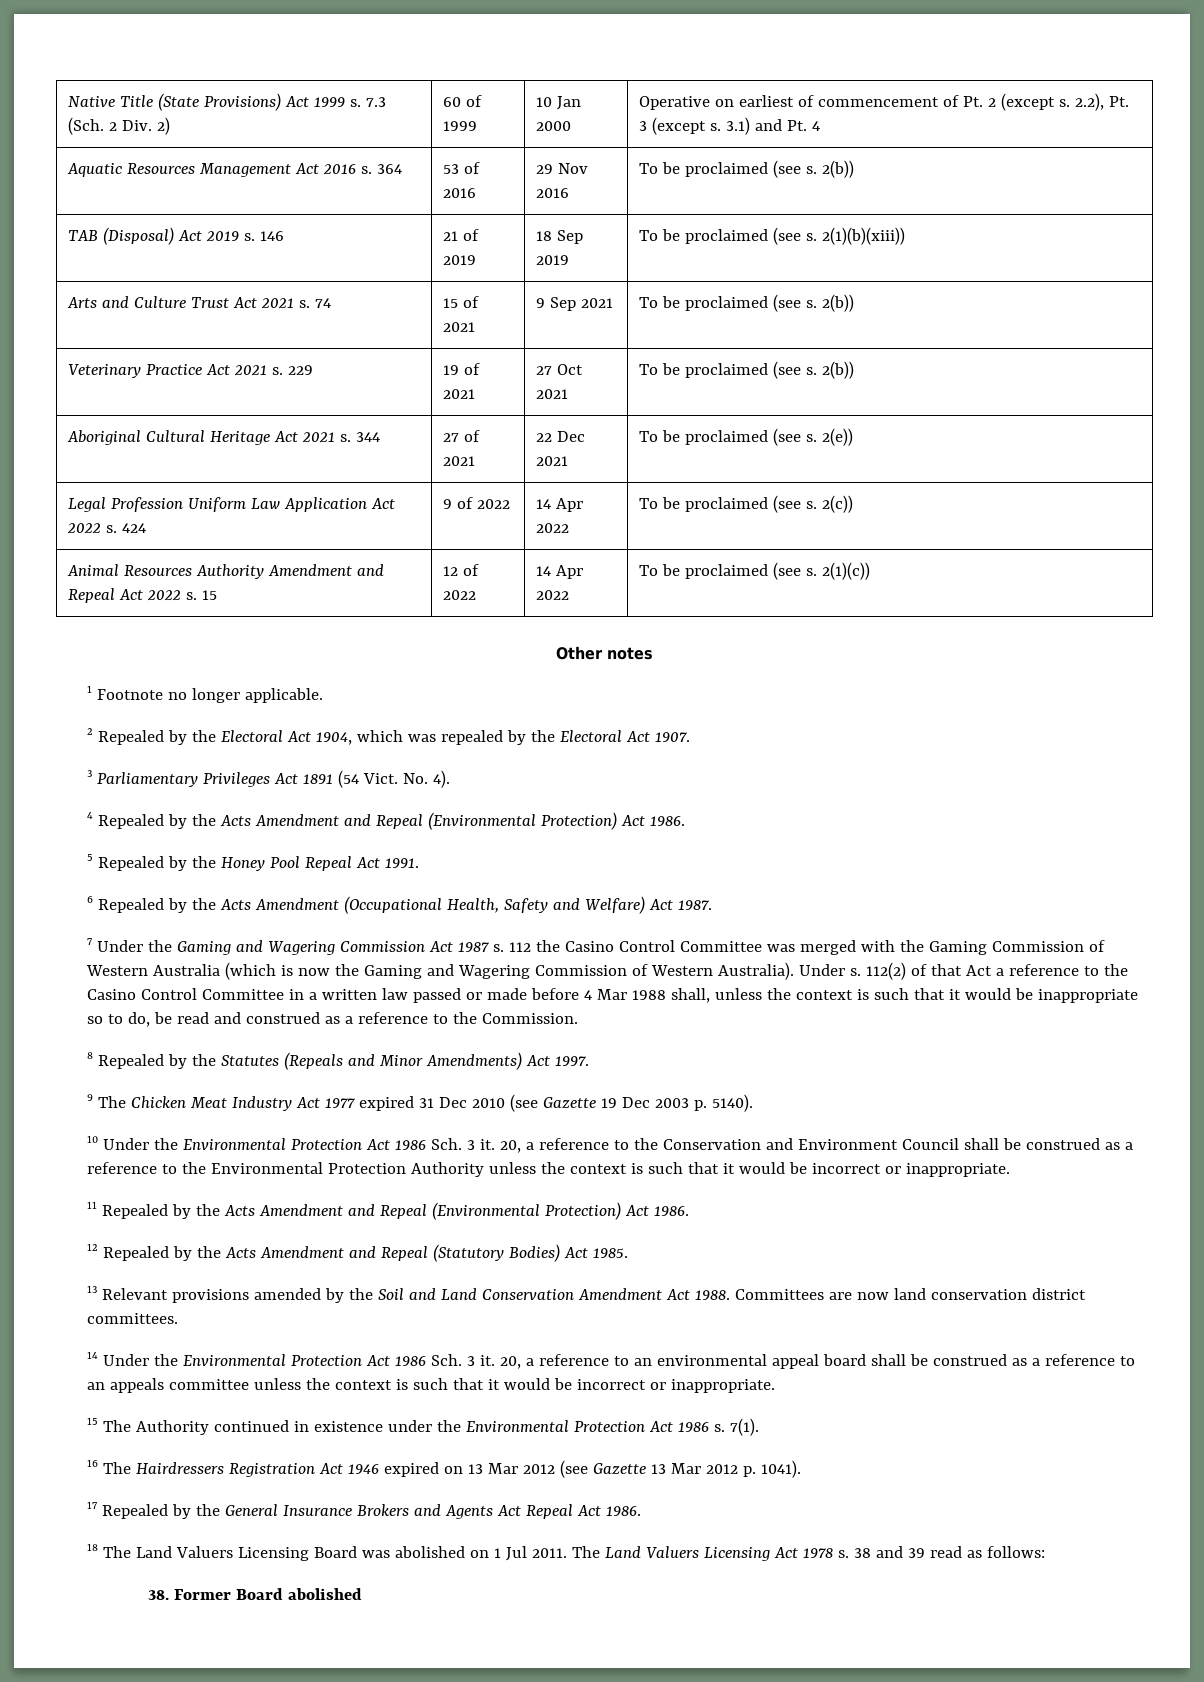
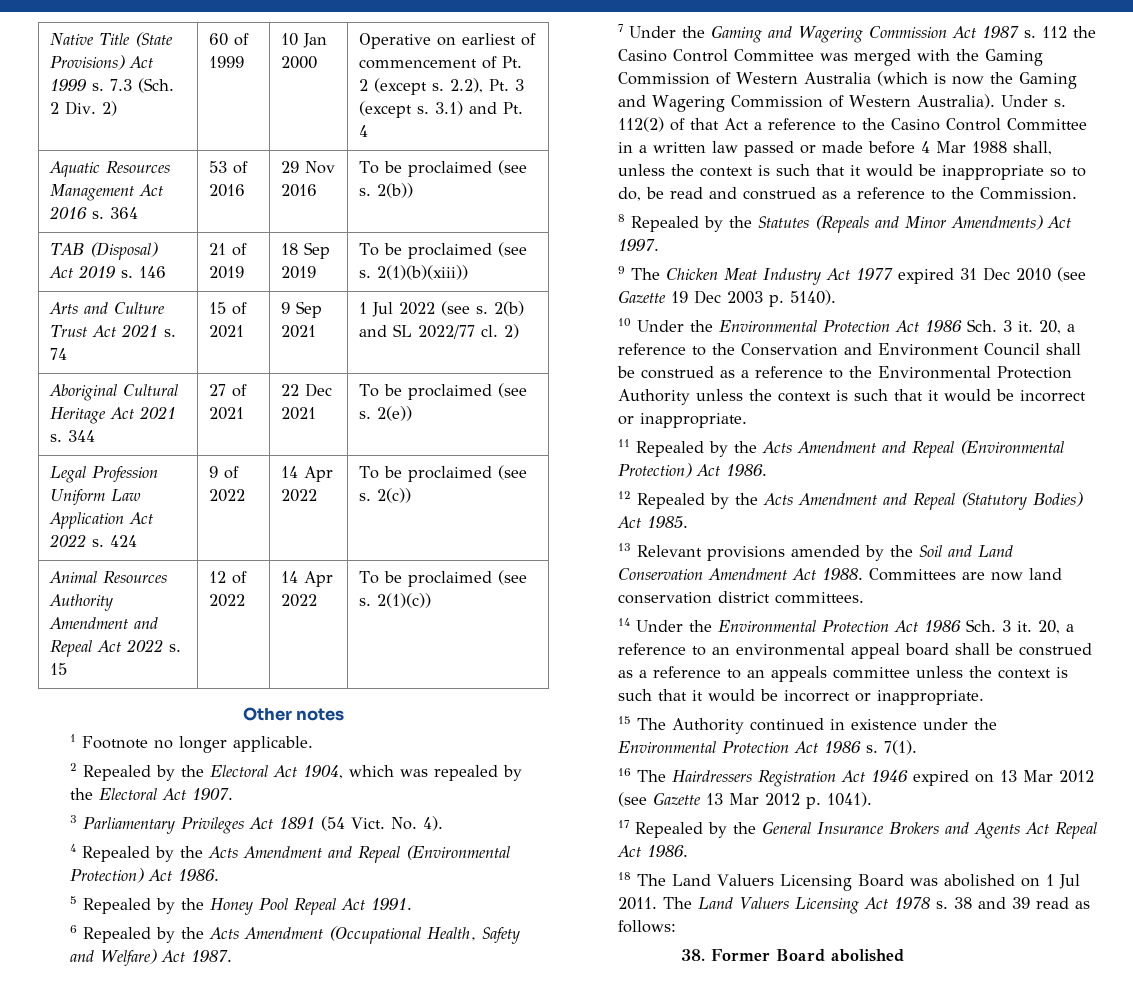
[639,294,854,312] [68,364,313,378] [443,363,481,375] [443,389,476,399] [536,364,584,375] [536,389,569,399] [639,361,854,379] To be proclaimed (see s. 2(b)) // Veterinary Practice Act 2021 s. 229 | 19 of 2021 | 27 Oct 2021 | To be proclaimed (see s. 2(b)) -> [359,301,525,317] [359,324,520,339] 1 Jul 2022 (see s. 2(b) and SL 2022/77 cl. 2)

